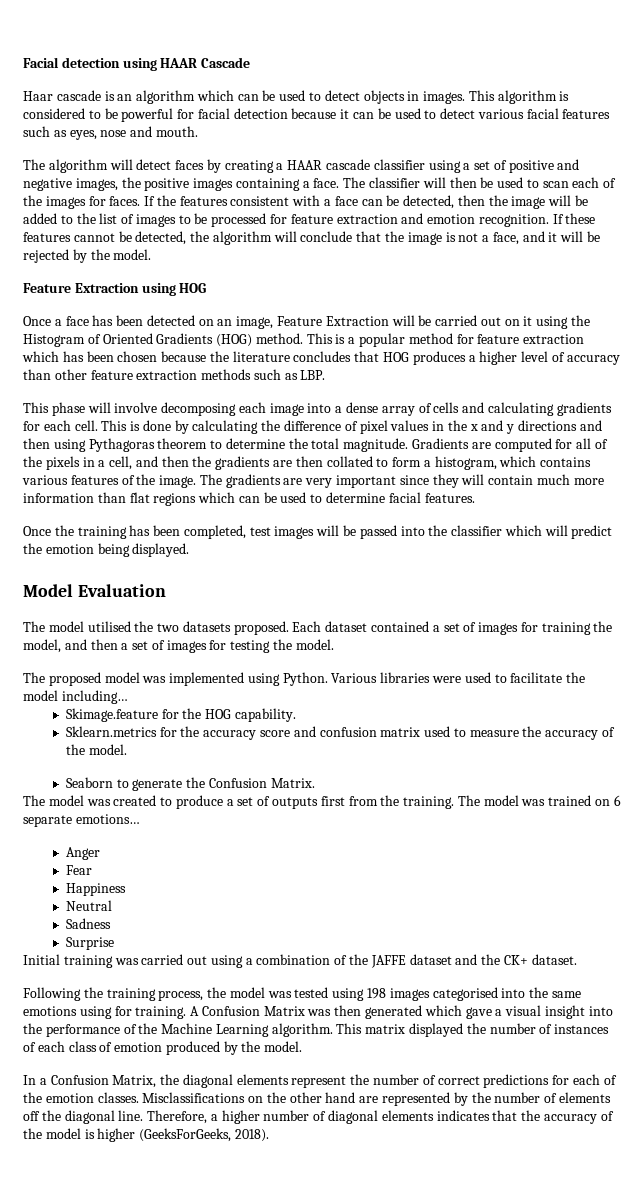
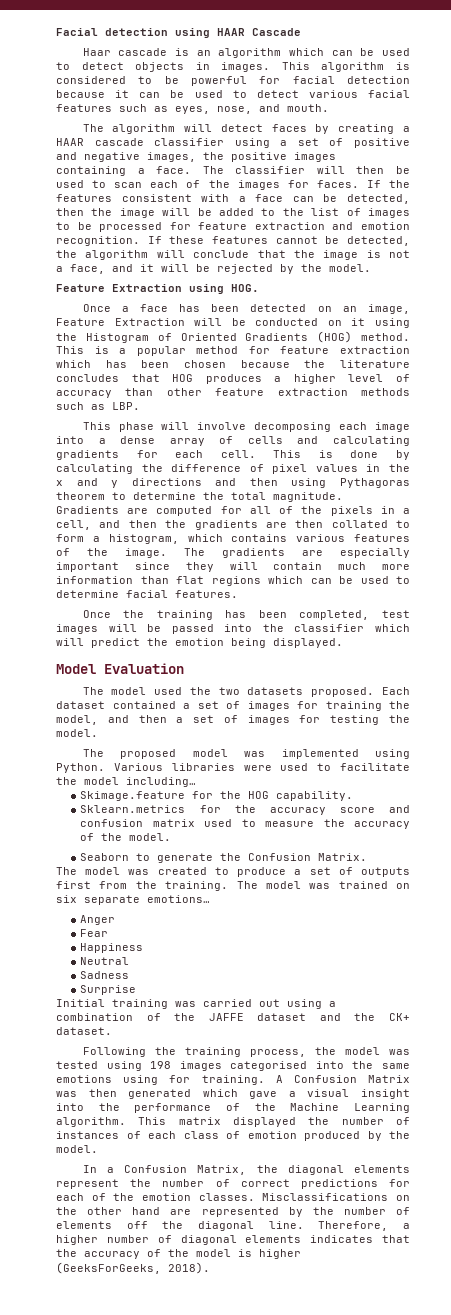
[100,130,127,137] nose -> [217,106,252,114] nose,
[179,283,207,293] HOG -> [231,284,259,292] HOG.
[435,315,501,326] carried out -> [255,318,319,326] conducted
[305,478,333,488] very -> [340,548,410,558] especially
[87,621,131,632] utilised -> [154,687,183,695] used
[613,795,621,806] 6 -> [56,895,77,903] six

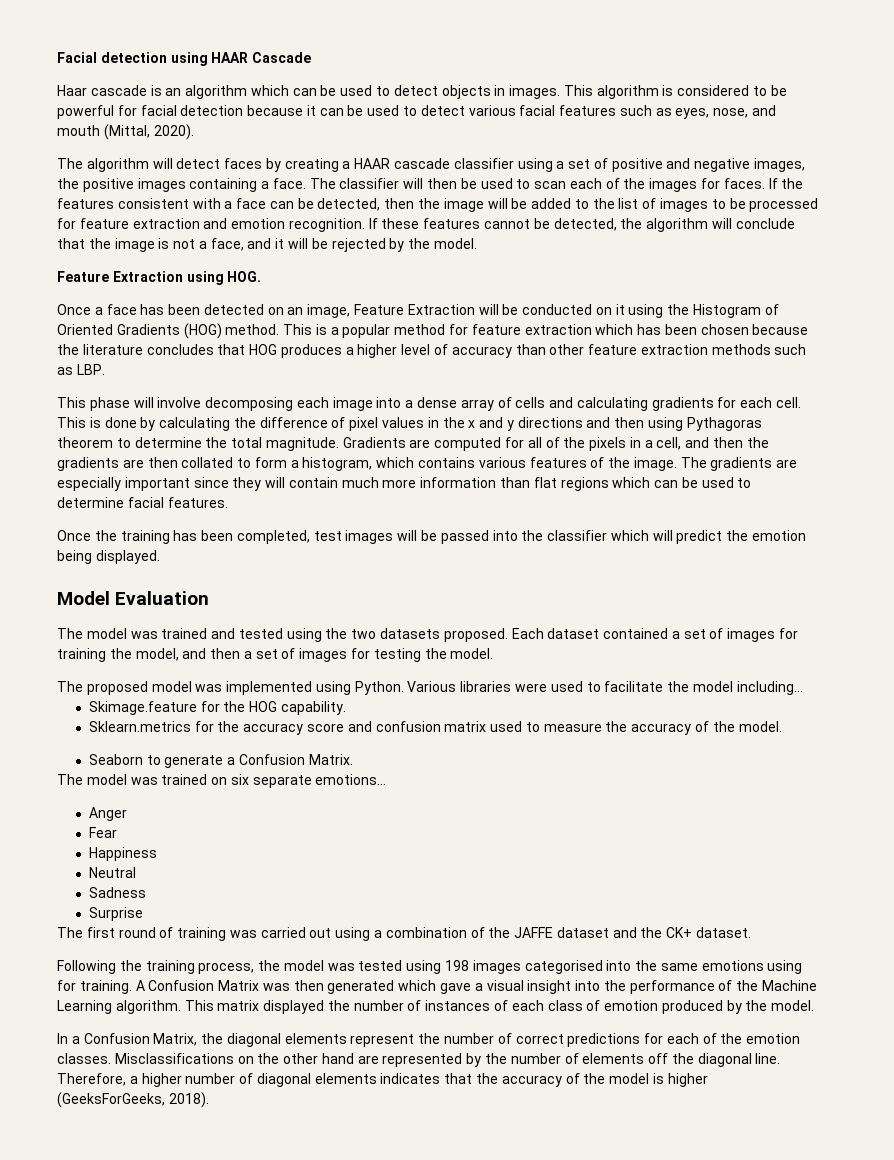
[287,104,329,112] mouth. -> [57,124,194,140] mouth (Mittal, 2020).
[154,687,183,695] used -> [130,628,322,642] was trained and tested using
[220,853,242,861] the -> [227,757,236,765] a
[157,867,411,877] [56,881,331,891] created to produce a set of outputs first from the training. The model was -> (158, 781) none
[56,999,105,1007] Initial -> [57,927,174,938] The first round of

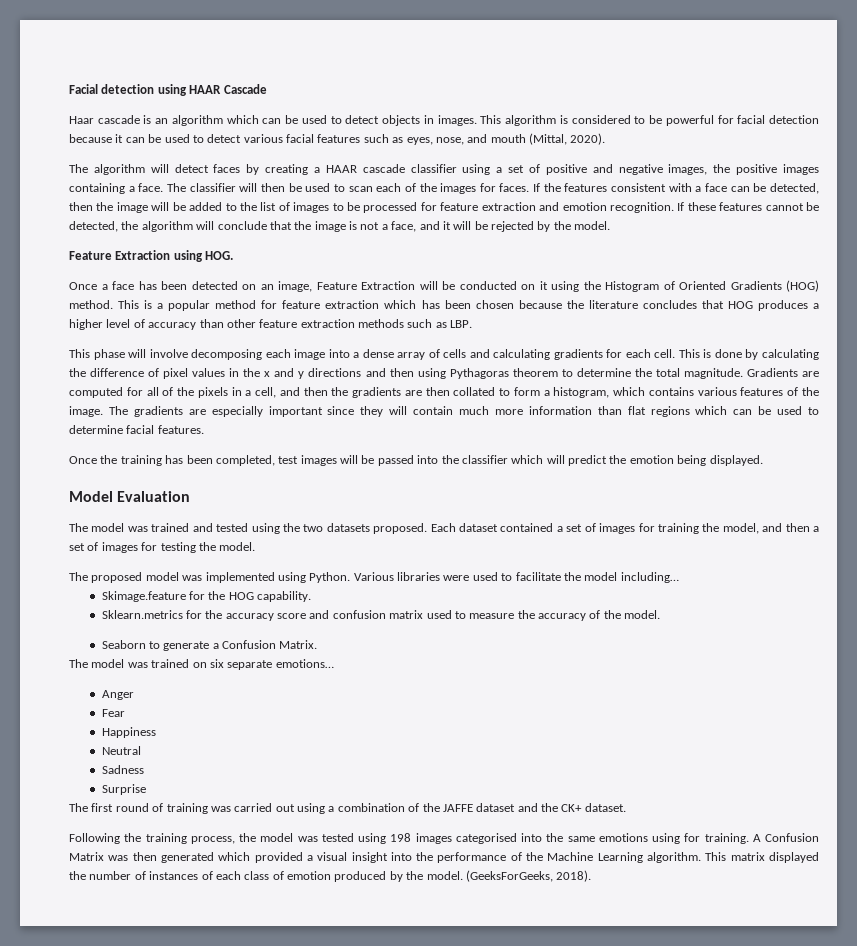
[440,983,472,994] gave -> [254,852,303,863] provided
[57,1033,801,1047] [57,1053,781,1067] [57,1073,708,1087] // In a Confusion Matrix, the diagonal elements represent the number of correct predictions for each of the emotion classes. Misclassifications on the other hand are represented by the number of elements off the diagonal line. Therefore, a higher number of diagonal elements indicates that the accuracy of the model is higher -> (463, 875) none

